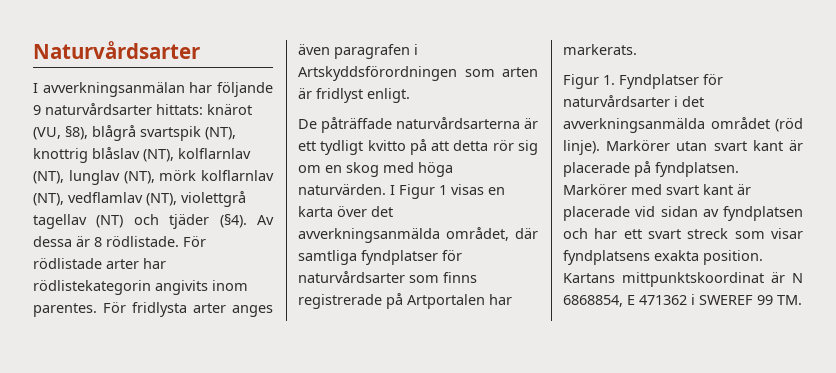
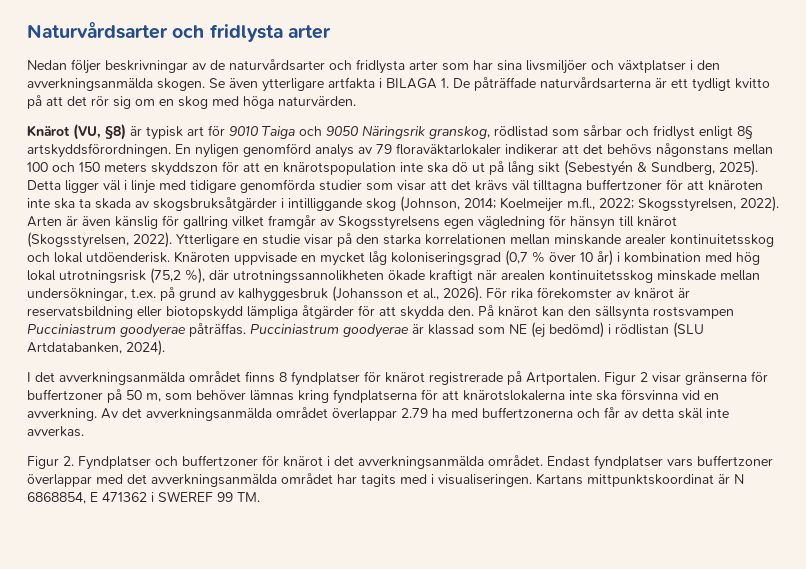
[33,82,273,97] [33,103,252,115] [33,125,236,141] [33,147,251,163] [33,170,274,185] [33,191,246,207] [33,214,274,229] [33,236,206,247] [33,258,166,269] [33,280,248,295] [33,302,273,317] [298,44,418,59] [298,66,538,81] [298,88,410,103] // I avverkningsanmälan har följande 9 naturvårdsarter hittats: knärot (VU, §8), blågrå svartspik (NT), knottrig blåslav (NT), kolflarnlav (NT), lunglav (NT), mörk kolflarnlav (NT), vedflamlav (NT), violettgrå tagellav (NT) och tjäder (§4). Av dessa är 8 rödlistade. För rödlistade arter har rödlistekategorin angivits inom parentes. För fridlysta arter anges även paragrafen i Artskyddsförordningen som arten är fridlyst enligt. // -> [172,24,331,42] [27,59,720,74] [27,77,449,92] och fridlysta arter // Nedan följer beskrivningar av de naturvårdsarter och fridlysta arter som har sina livsmiljöer och växtplatser i den avverkningsanmälda skogen. Se även ytterligare artfakta i BILAGA 1.
[453,140,489,151] detta -> [67,96,87,106] det
[390,184,505,199] [298,206,393,217] [298,227,538,243] [298,250,462,265] [298,271,477,283] [298,293,512,309] [563,44,637,55] [563,74,723,89] [563,95,704,107] [563,117,803,133] [563,140,803,155] [563,161,739,177] [563,184,751,195] [563,206,803,221] [563,228,803,239] [563,250,763,265] I Figur 1 visas en karta över det avverkningsanmälda området, där samtliga fyndplatser för naturvårdsarter som finns registrerade på Artportalen har markerats. // Figur 1. Fyndplatser för naturvårdsarter i det avverkningsanmälda området (röd linje). Markörer utan svart kant är placerade på fyndplatsen. Markörer med svart kant är placerade vid sidan av fyndplatsen och har ett svart streck som visar fyndplatsens exakta position. -> [27,124,753,140] [27,143,773,158] [27,160,758,176] [27,179,763,194] [27,196,779,212] [27,215,677,230] [27,232,774,248] [27,250,760,266] [27,268,760,284] [27,286,690,302] [27,305,734,320] [27,322,704,338] [27,340,165,356] [27,371,768,386] [27,389,719,404] [27,407,729,421] [27,426,84,437] [27,455,773,470] [27,473,532,487] // Knärot (VU, §8) är typisk art för 9010 Taiga och 9050 Näringsrik granskog, rödlistad som sårbar och fridlyst enligt 8§ artskyddsförordningen. En nyligen genomförd analys av 79 floraväktarlokaler indikerar att det behövs någonstans mellan 100 och 150 meters skyddszon för att en knärotspopulation inte ska dö ut på lång sikt (Sebestyén & Sundberg, 2025). Detta ligger väl i linje med tidigare genomförda studier som visar att det krävs väl tilltagna buffertzoner för att knäroten inte ska ta skada av skogsbruksåtgärder i intilliggande skog (Johnson, 2014; Koelmeijer m.fl., 2022; Skogsstyrelsen, 2022). Arten är även känslig för gallring vilket framgår av Skogsstyrelsens egen vägledning för hänsyn till knärot (Skogsstyrelsen, 2022). Ytterligare en studie visar på den starka korrelationen mellan minskande arealer kontinuitetsskog och lokal utdöenderisk. Knäroten uppvisade en mycket låg koloniseringsgrad (0,7 % över 10 år) i kombination med hög lokal utrotningsrisk (75,2 %), där utrotningssannolikheten ökade kraftigt när arealen kontinuitetsskog minskade mellan undersökningar, t.ex. på grund av kalhyggesbruk (Johansson et al., 2026). För rika förekomster av knärot är reservatsbildning eller biotopskydd lämpliga åtgärder för att skydda den. På knärot kan den sällsynta rostsvampen Pucciniastrum goodyerae påträffas. Pucciniastrum goodyerae är klassad som NE (ej bedömd) i rödlistan (SLU Artdatabanken, 2024). // I det avverkningsanmälda området finns 8 fyndplatser för knärot registrerade på Artportalen. Figur 2 visar gränserna för buffertzoner på 50 m, som behöver lämnas kring fyndplatserna för att knärotslokalerna inte ska försvinna vid en avverkning. Av det avverkningsanmälda området överlappar 2.79 ha med buffertzonerna och får av detta skäl inte avverkas. // Figur 2. Fyndplatser och buffertzoner för knärot i det avverkningsanmälda området. Endast fyndplatser vars buffertzoner överlappar med det avverkningsanmälda området har tagits med i visualiseringen.

